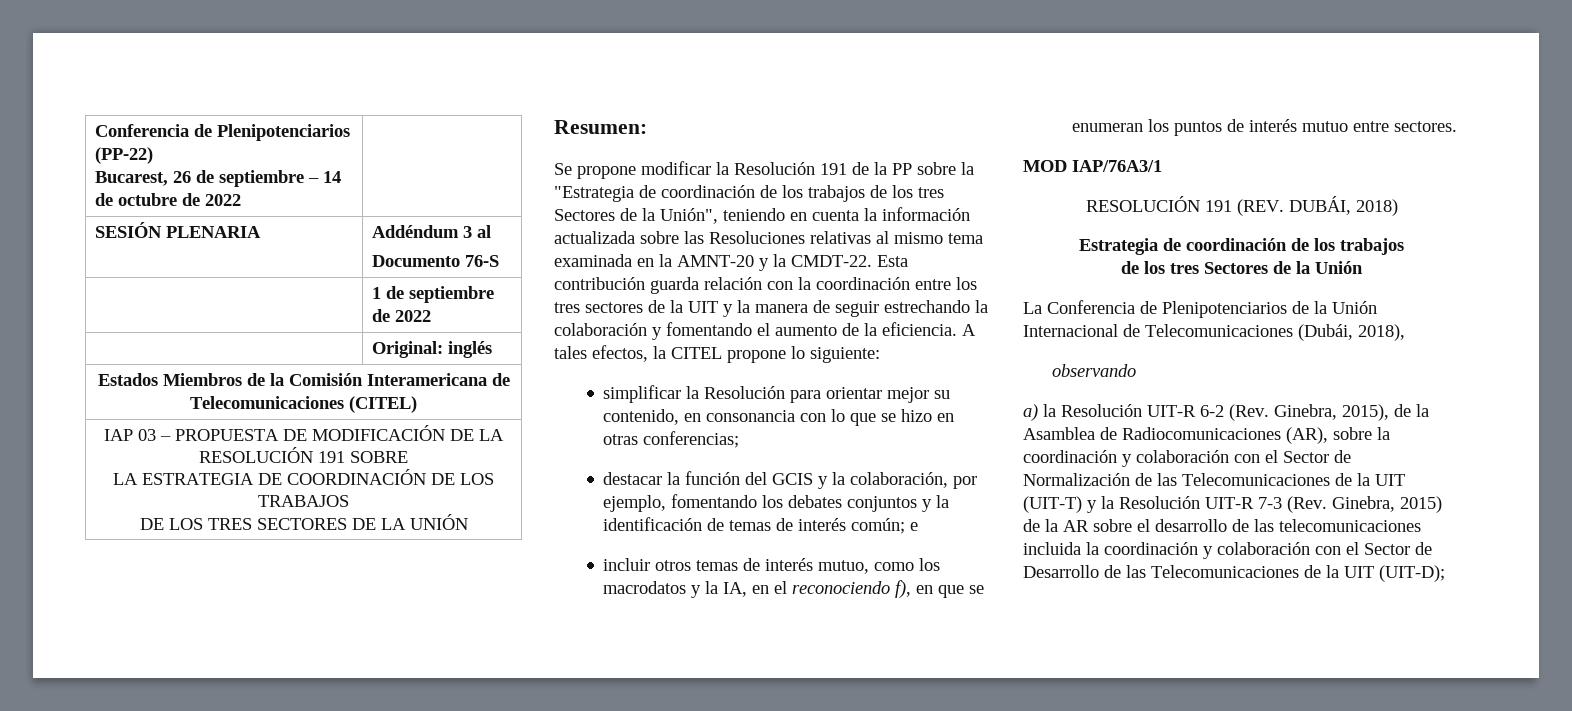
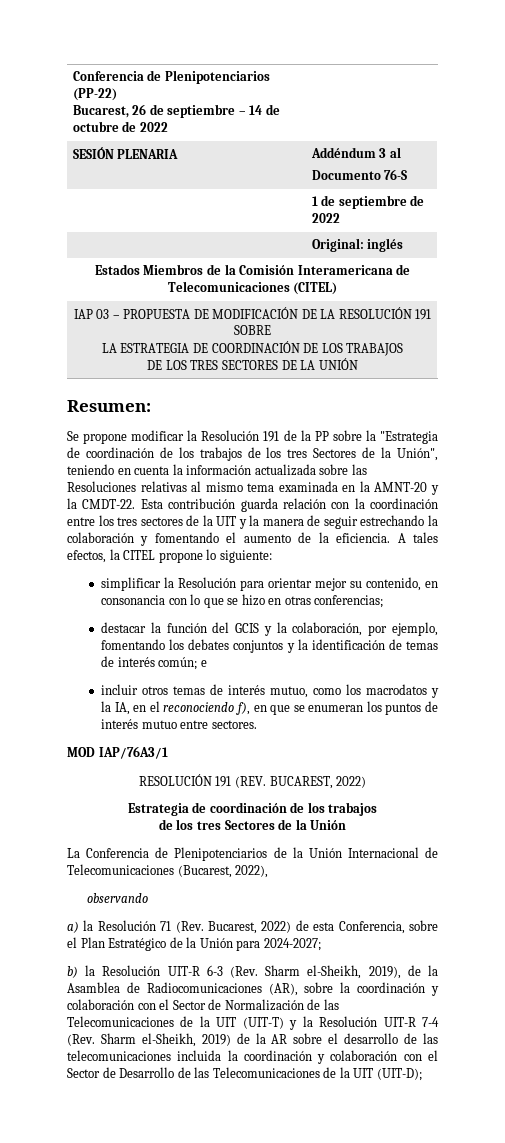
[1288,196,1398,216] DUBÁI, 2018) -> [269,776,367,789] BUCAREST, 2022)
[1298,324,1405,341] (Dubái, 2018), -> [177,865,269,878] (Bucarest, 2022),
[1147,404,1389,421] UIT-R 6-2 (Rev. Ginebra, 2015), -> [160,920,438,934] [67,937,321,951] [67,965,401,979] 71 (Rev. Bucarest, 2022) de esta Conferencia, sobre el Plan Estratégico de la Unión para 2024-2027; // b) la Resolución UIT-R 6-3 (Rev. Sharm el-Sheikh, 2019),
[1258,496,1442,513] 7-3 (Rev. Ginebra, 2015) -> [422,1017,440,1027] [67,1033,231,1047] 7-4 (Rev. Sharm el-Sheikh, 2019)

